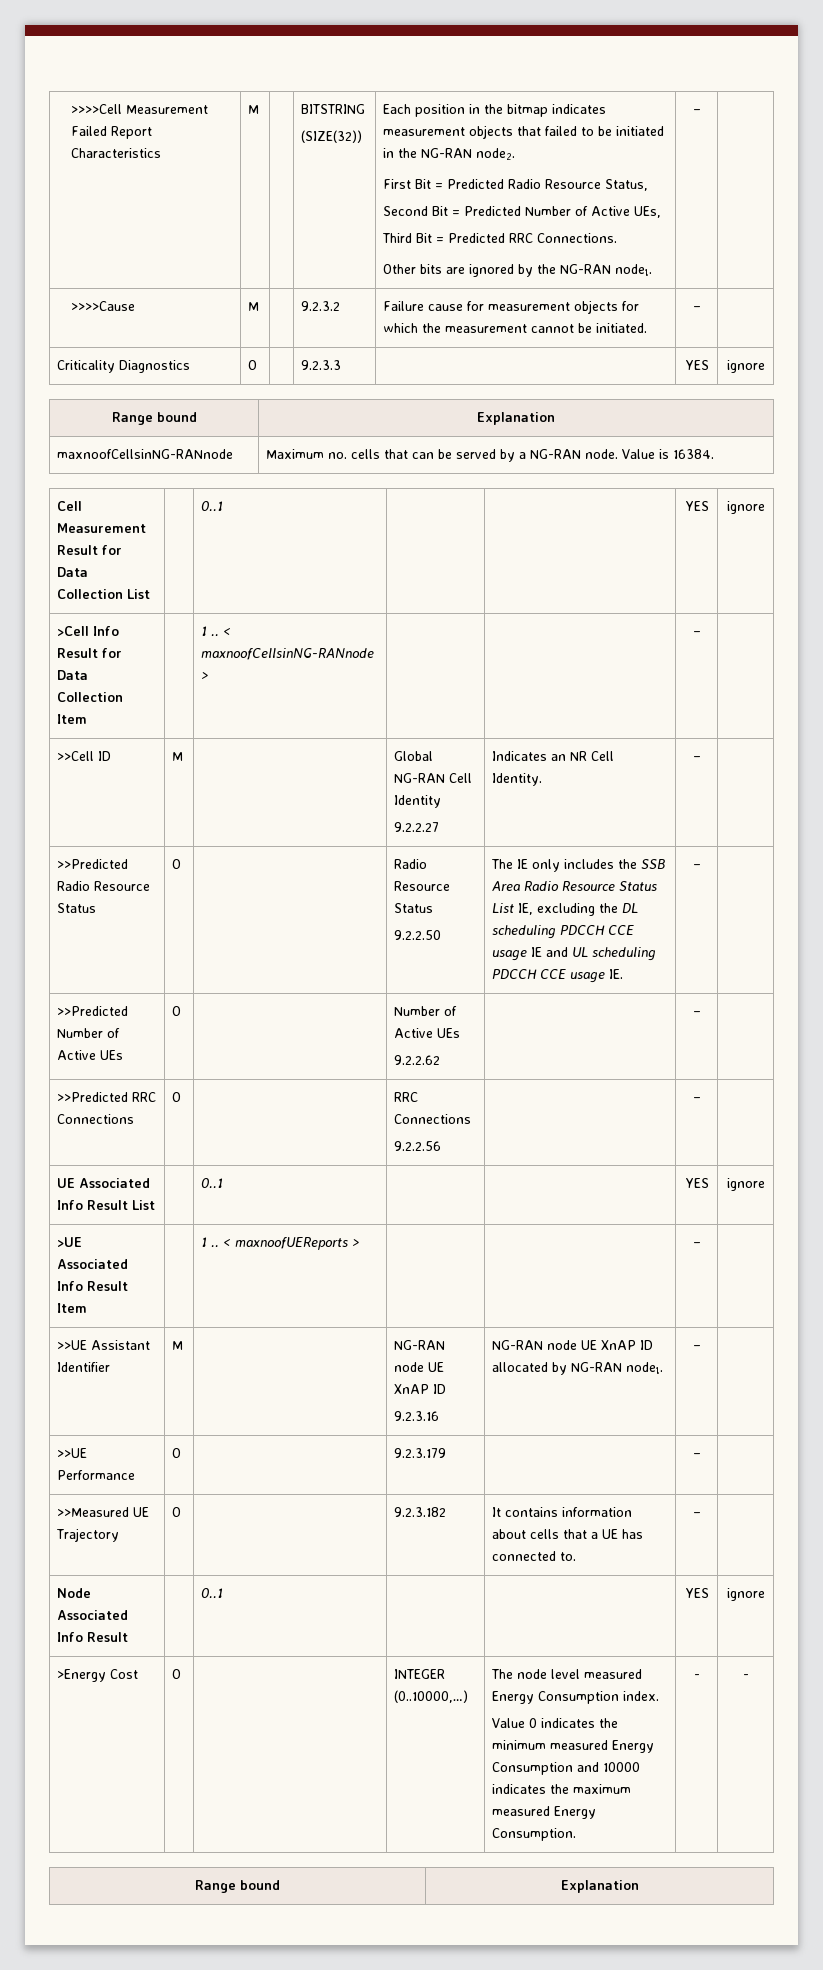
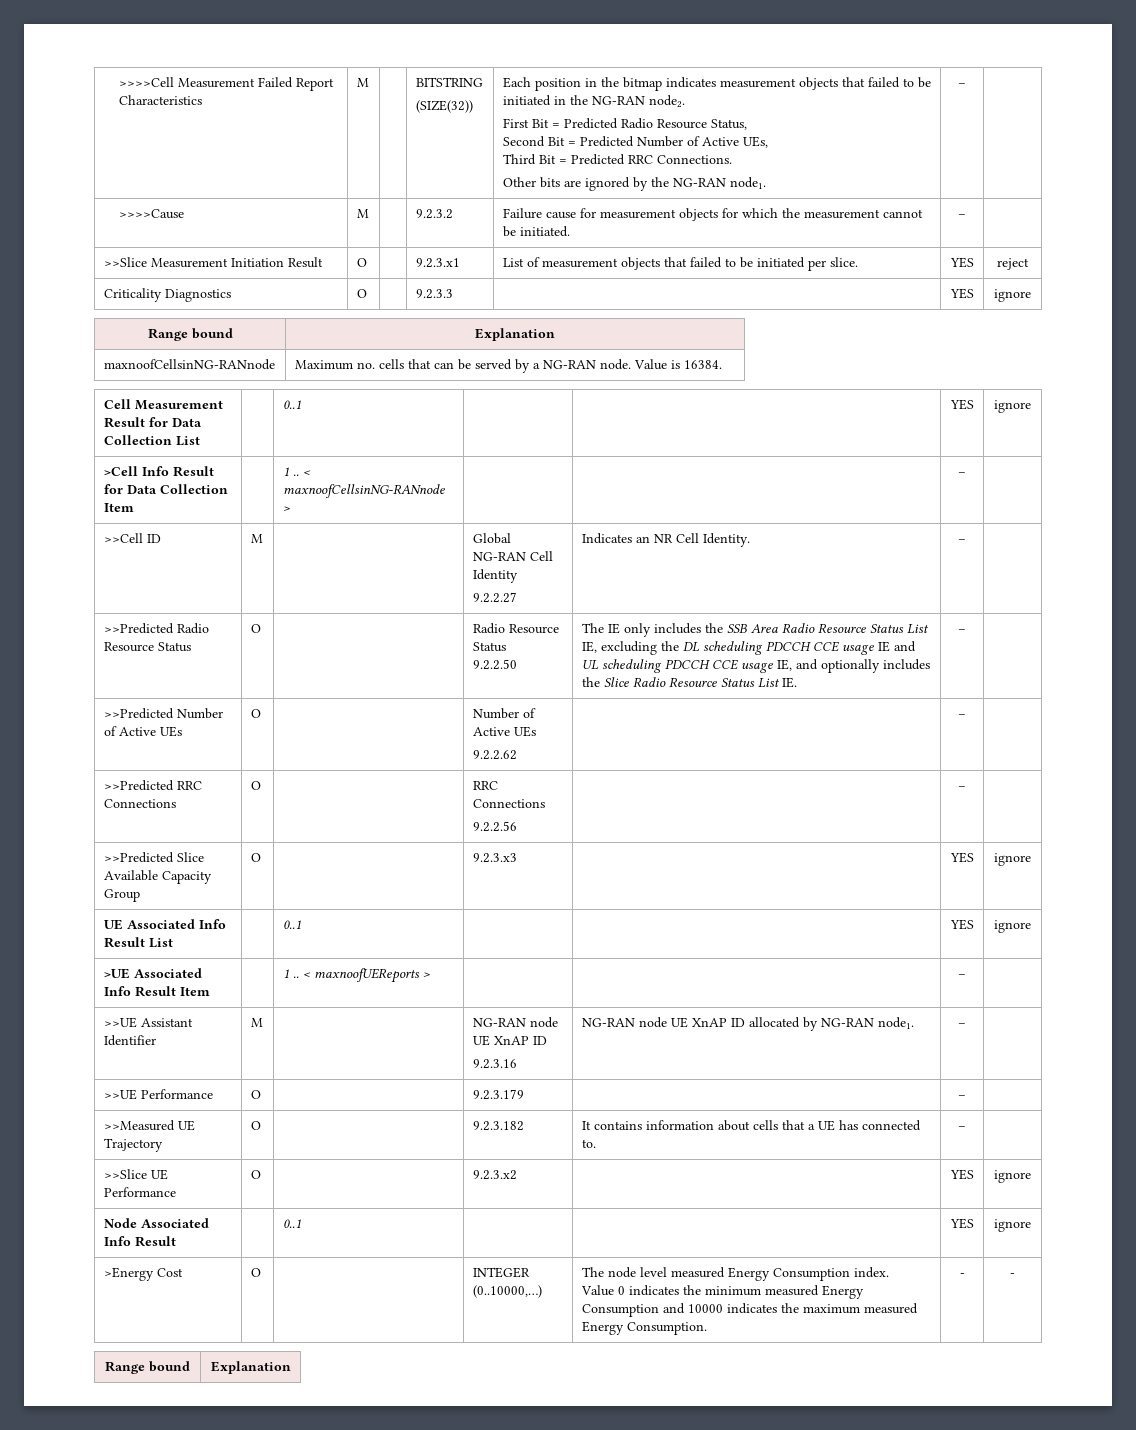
(701, 308) none -> [103,257,323,268] [356,258,367,267] [415,258,460,268] [502,257,858,271] [949,257,974,268] [997,258,1029,270] // >>Slice Measurement Initiation Result | O | | 9.2.3.x1 | List of measurement objects that failed to be initiated per slice. | YES | reject
(606, 977) none -> [776,659,930,673] [581,677,780,688] IE, and optionally includes the Slice Radio Resource Status List
(701, 1099) none -> [103,852,204,863] [103,870,212,884] [103,889,140,902] [250,853,261,862] [472,853,517,863] [949,852,974,863] [994,853,1031,866] // >>Predicted Slice Available Capacity Group | O | | 9.2.3.x3 | | YES | ignore
(701, 1514) none -> [103,1169,168,1180] [103,1187,176,1197] [250,1170,261,1179] [472,1170,517,1180] [949,1169,974,1180] [994,1170,1031,1183] // >>Slice UE Performance | O | | 9.2.3.x2 | | YES | ignore

